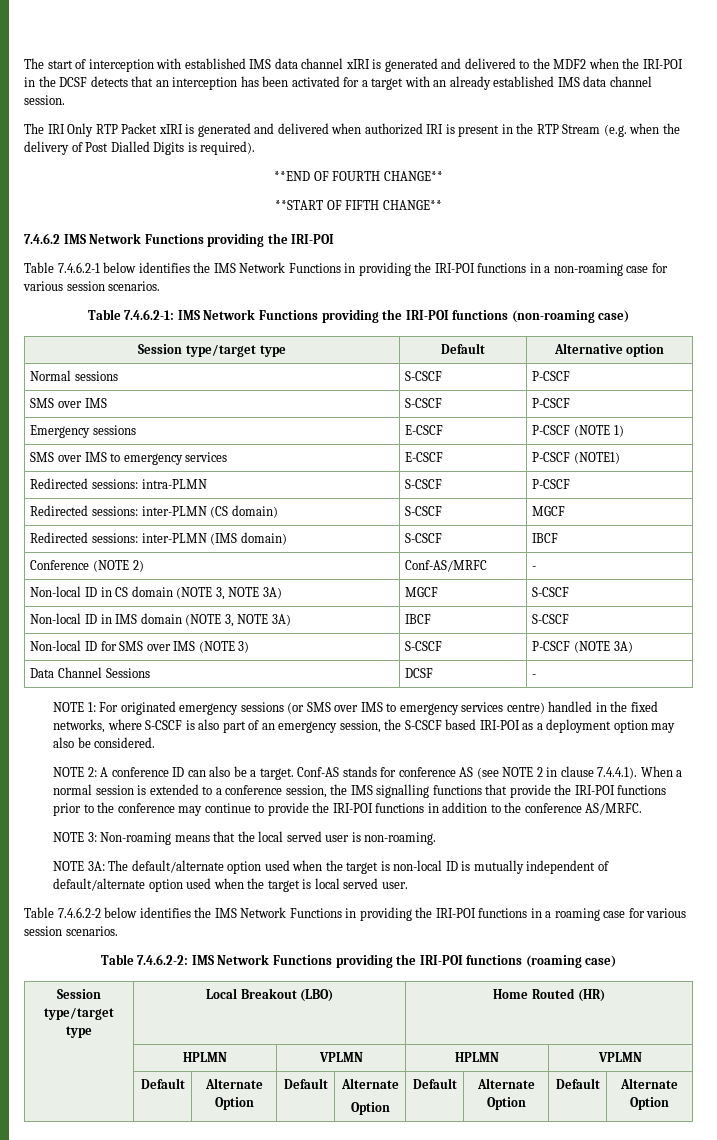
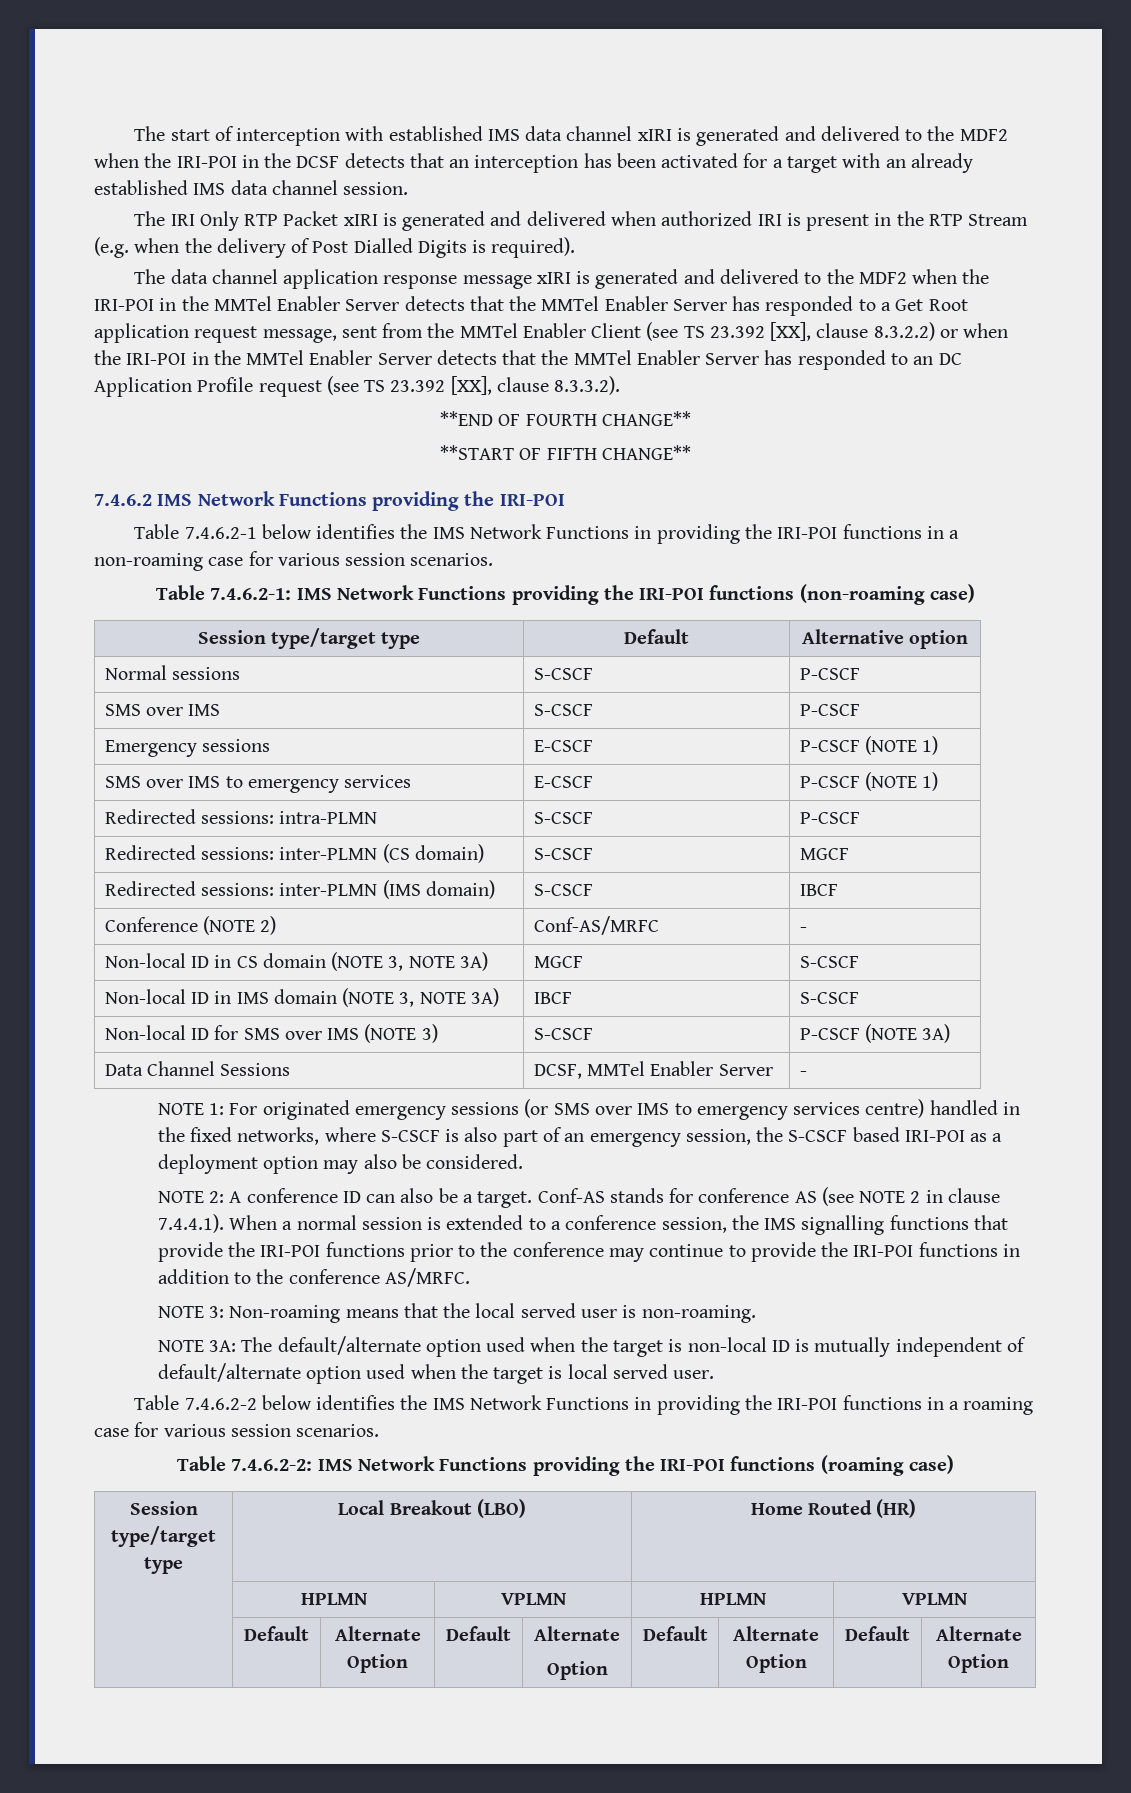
(256, 148) none -> [134,269,990,289] [94,296,968,316] [94,322,1009,343] [94,350,962,370] [94,376,621,397] // The data channel application response message xIRI is generated and delivered to the MDF2 when the IRI-POI in the MMTel Enabler Server detects that the MMTel Enabler Server has responded to a Get Root application request message, sent from the MMTel Enabler Client (see TS 23.392 [XX], clause 8.3.2.2) or when the IRI-POI in the MMTel Enabler Server detects that the MMTel Enabler Server has responded to an DC Application Profile request (see TS 23.392 [XX], clause 8.3.3.2).
[573,452,620,464] (NOTE1) -> [865,772,939,791] (NOTE 1)
[405,668,434,678] DCSF -> [533,1061,773,1079] DCSF, MMTel Enabler Server

